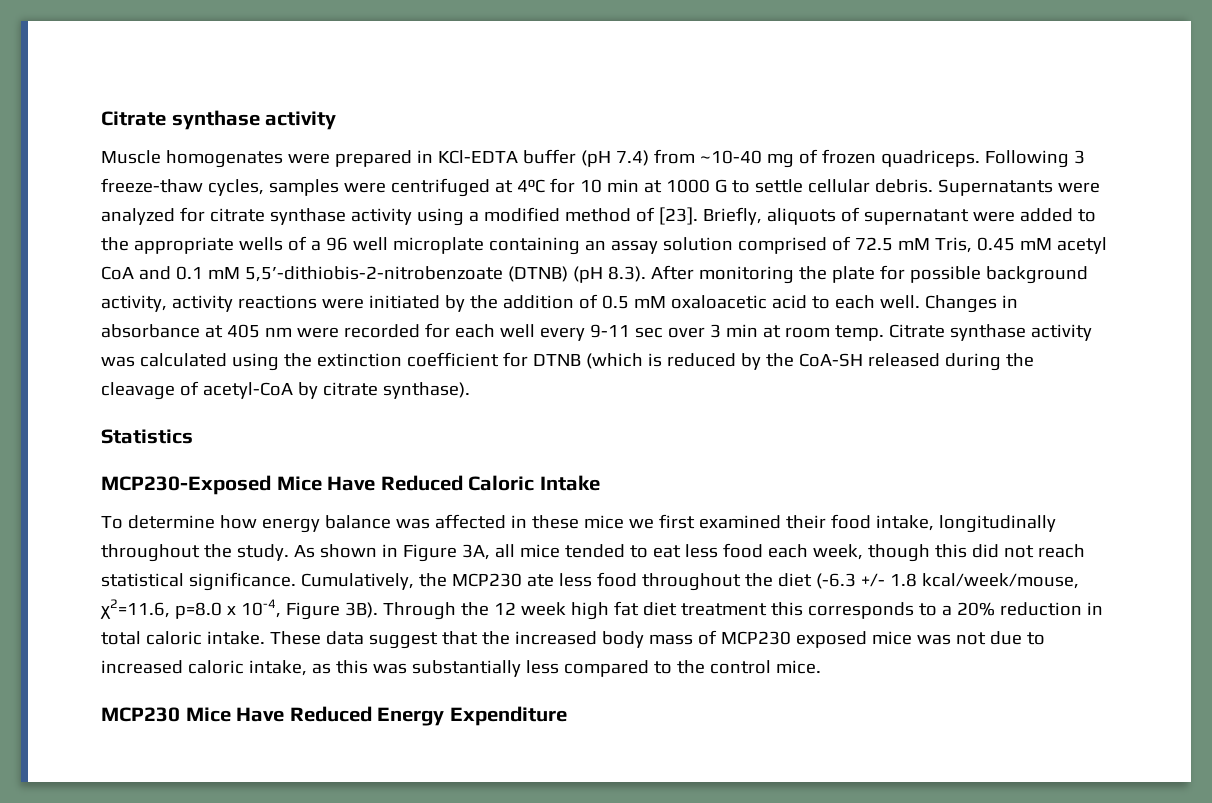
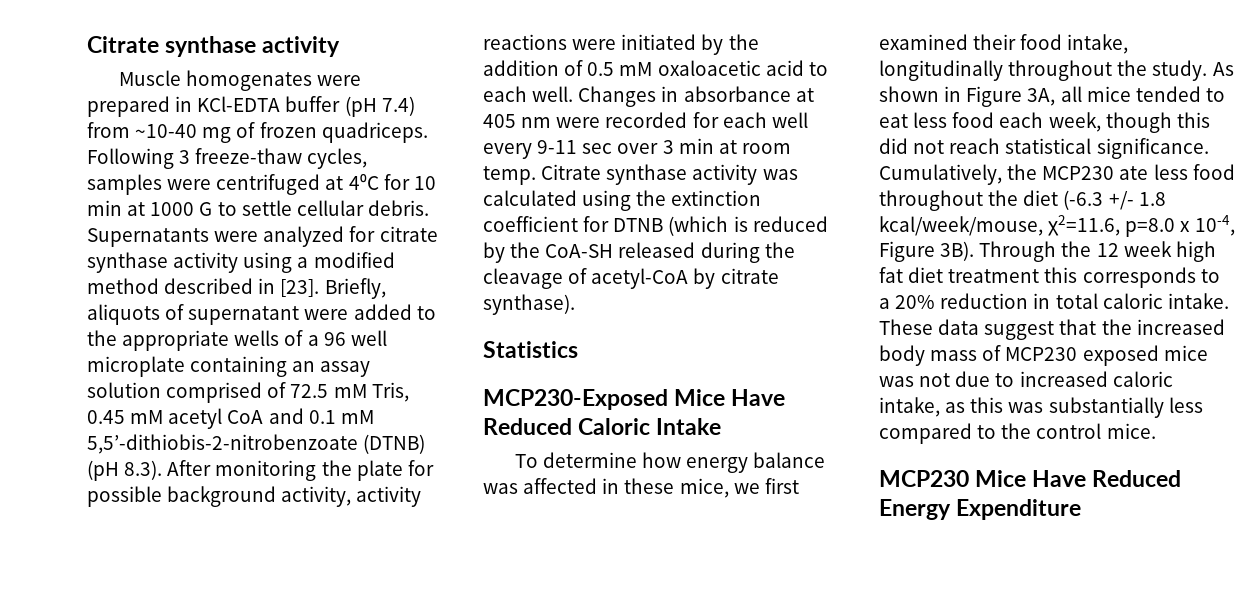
[635,207,655,222] of -> [164,278,276,294] described in
[583,515,624,529] mice -> [679,478,729,498] mice,

